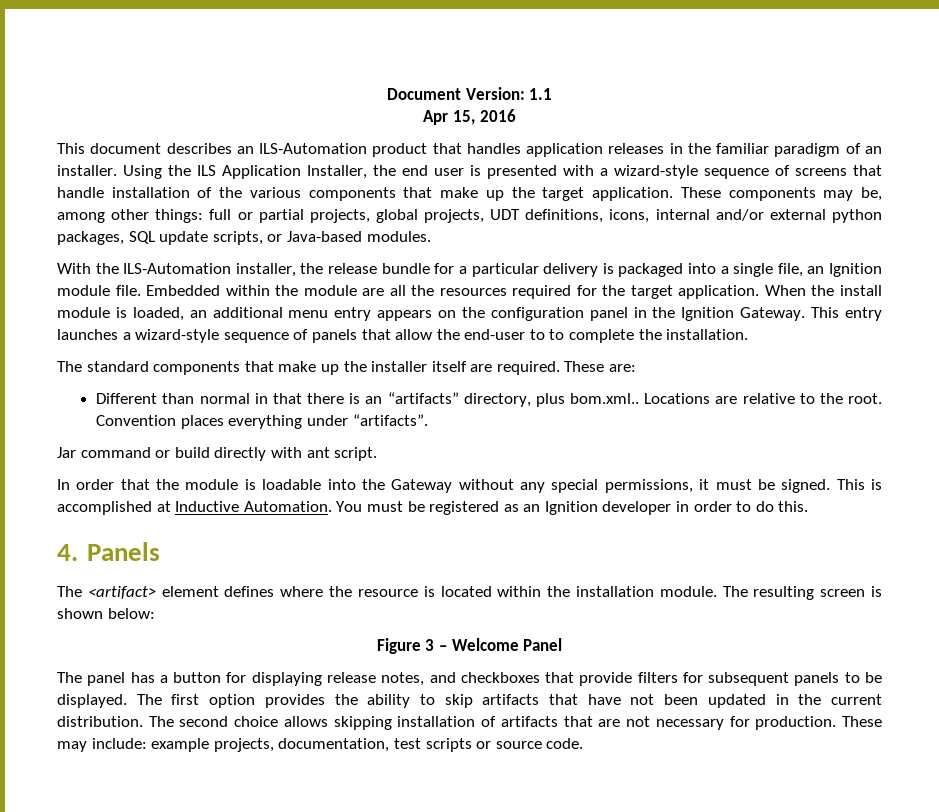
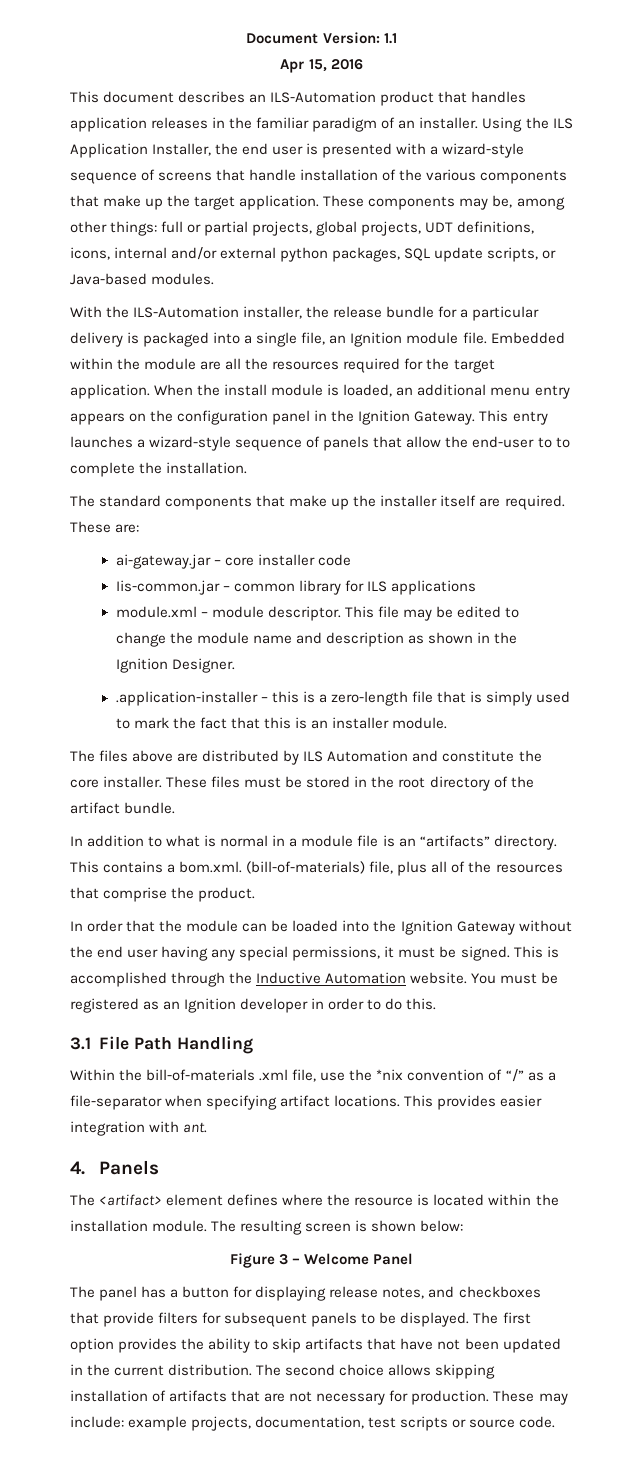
[96,392,882,407] [96,414,428,429] [57,447,378,461] Different than normal in that there is an “artifacts” directory, plus bom.xml.. Locations are relative to the root. Convention places everything under “artifacts”. // Jar command or build directly with ant script. -> [115,554,352,569] [115,580,477,595] [115,606,520,621] [115,632,518,647] [115,658,235,673] [115,691,571,706] [115,717,448,729] [70,750,542,765] [70,776,534,791] [70,802,176,814] [70,835,557,850] [70,861,563,876] [70,887,256,902] ai-gateway.jar – core installer code // Iis-common.jar – common library for ILS applications // module.xml – module descriptor. This file may be edited to change the module name and description as shown in the Ignition Designer. // .application-installer – this is a zero-length file that is simply used to mark the fact that this is an installer module. // The files above are distributed by ILS Automation and constitute the core installer. These files must be stored in the root directory of the artifact bundle. // In addition to what is normal in a module file is an “artifacts” directory. This contains a bom.xml. (bill-of-materials) file, plus all of the resources that comprise the product.
[244,479,322,490] is loadable -> [242,920,339,932] can be loaded
(385, 484) none -> [400,920,453,935] Ignition
(514, 484) none -> [70,946,209,961] the end user having
[156,501,332,512] at Inductive Automation. -> [171,972,468,987] through the Inductive Automation website.
(809, 506) none -> [70,1036,253,1054] [70,1069,556,1082] [70,1095,543,1110] [70,1121,208,1136] // 3.1 File Path Handling // Within the bill-of-materials .xml file, use the *nix convention of “/” as a file-separator when specifying artifact locations. This provides easier integration with ant.

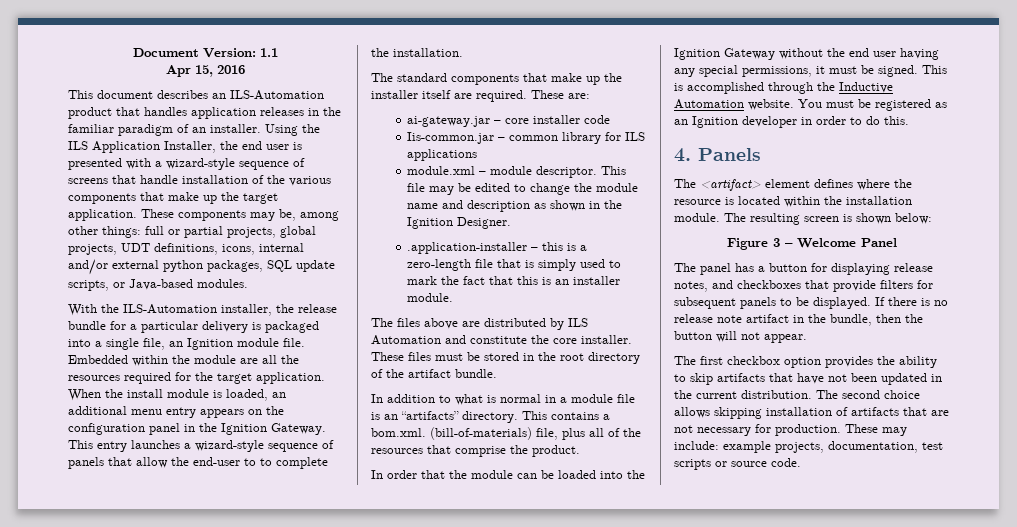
[70,1036,253,1054] [70,1069,556,1082] [70,1095,543,1110] [70,1121,208,1136] // 3.1 File Path Handling // Within the bill-of-materials .xml file, use the *nix convention of “/” as a file-separator when specifying artifact locations. This provides easier integration with ant. -> (909, 120) none
(470, 1319) none -> [875,297,948,306] [674,314,923,326] [674,331,807,343] If there is no release note artifact in the bundle, then the button will not appear. //
(531, 1318) none -> [727,356,780,365] checkbox

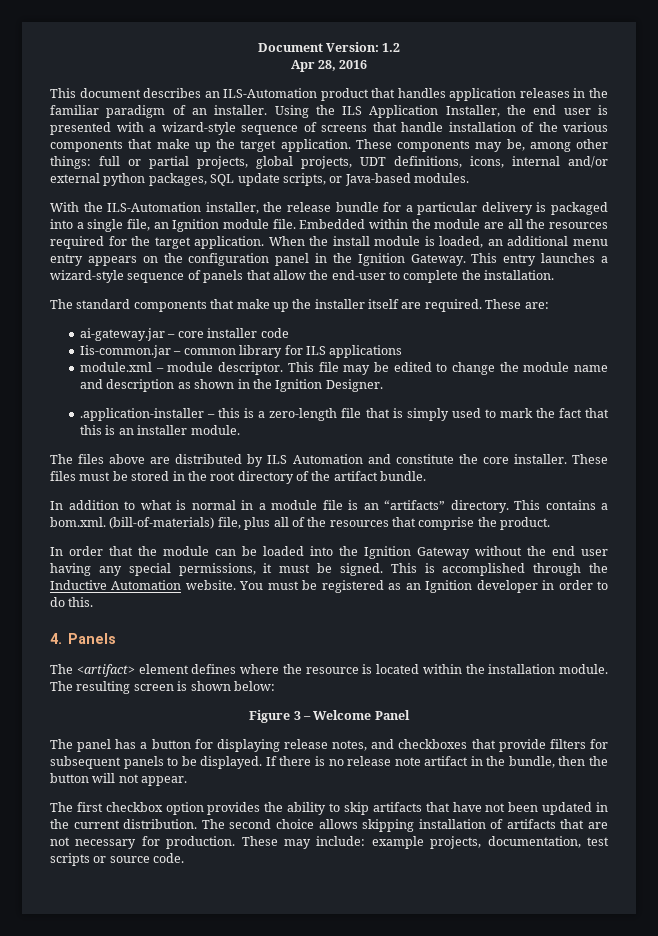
[260,48,278,57] 1.1 -> [382,43,401,52] 1.2
[195,65,213,77] 15, -> [318,60,336,71] 28,
[260,458,272,466] to -> (400, 275) none

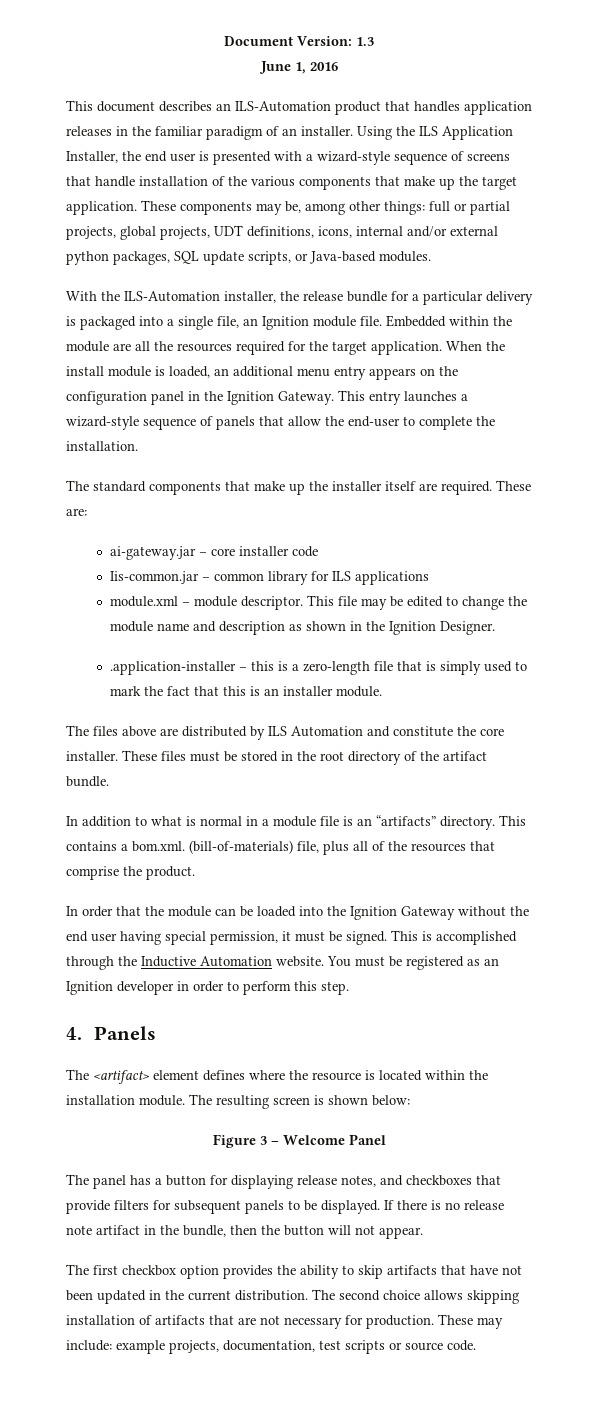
[382,43,401,52] [290,60,336,72] 1.2 // Apr 28, -> [356,37,374,46] [258,61,306,74] 1.3 // June 1,
[98,563,256,576] any special permissions, -> [165,931,278,945] special permission,
[50,597,94,607] do this. -> [243,981,349,995] perform this step.

